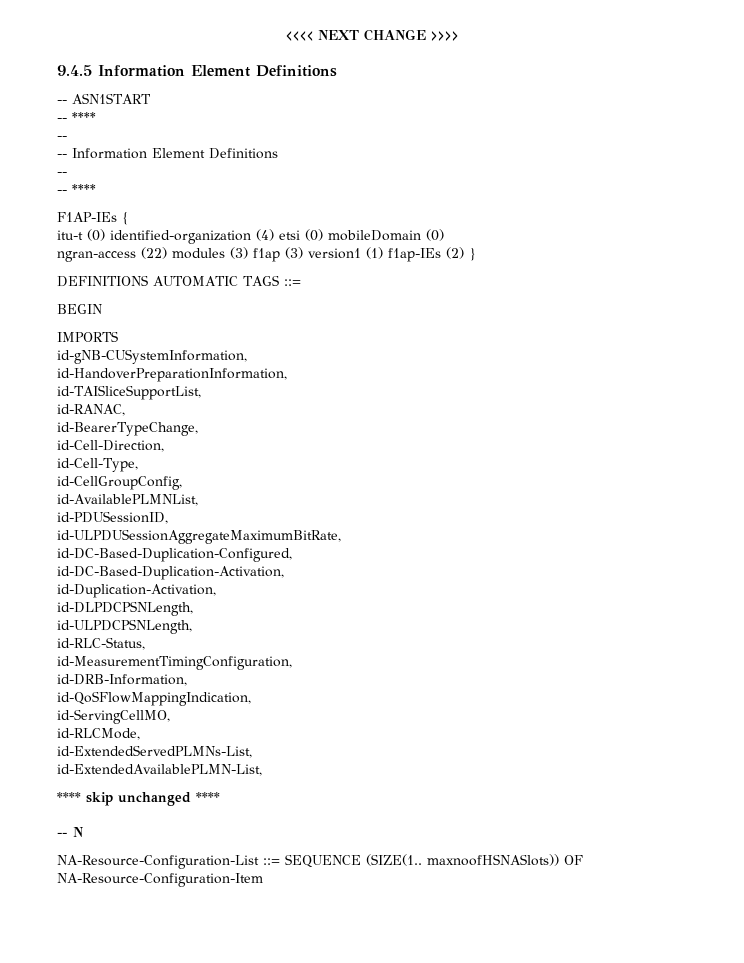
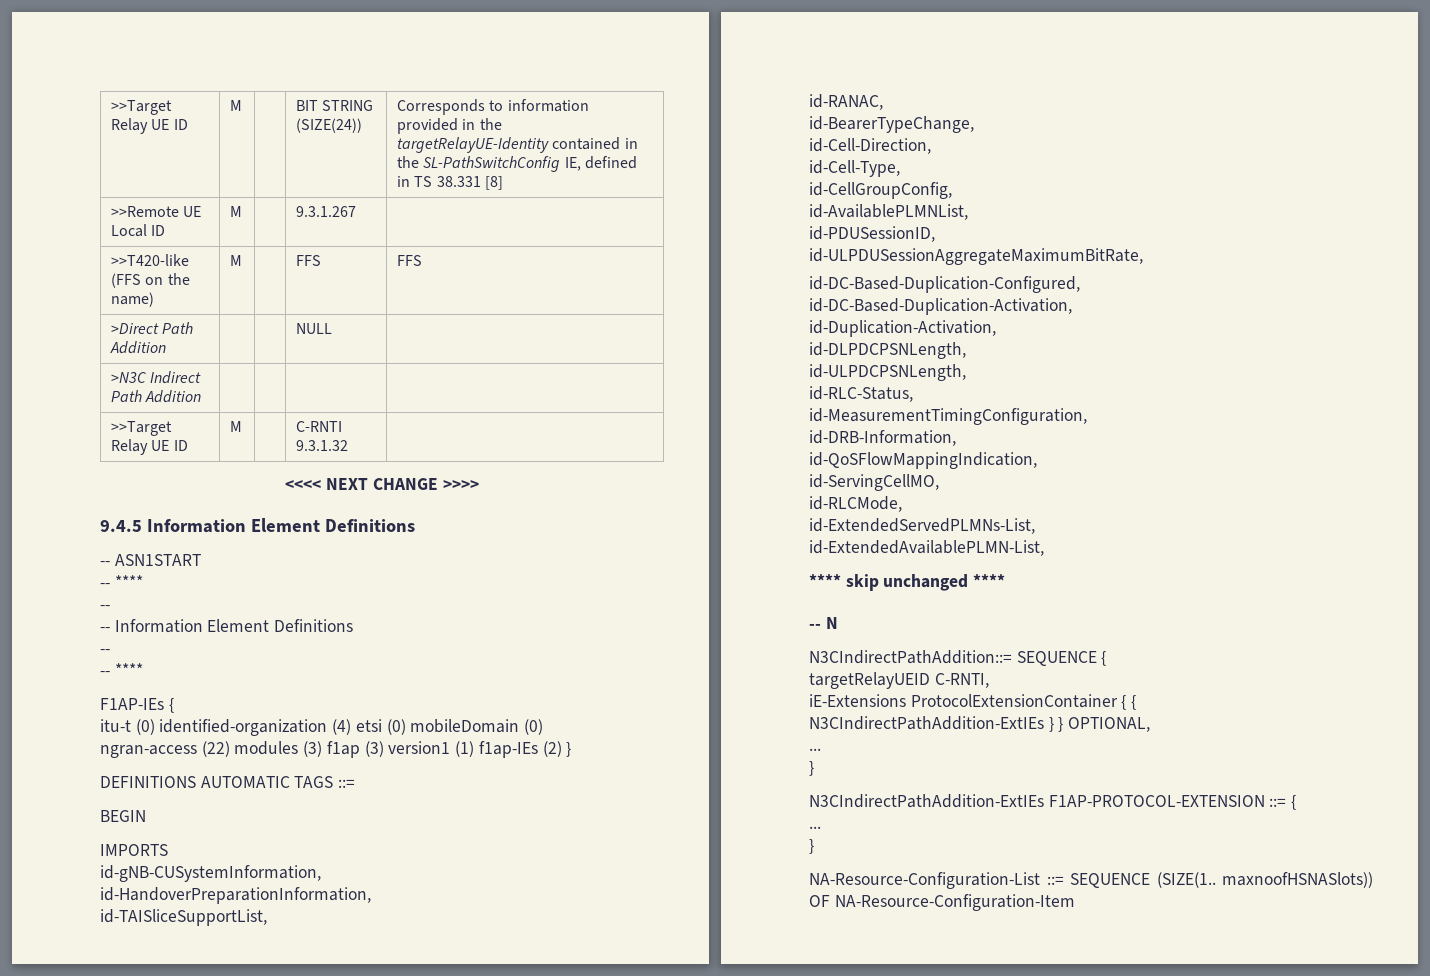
(285, 36) none -> [111,100,173,115] [111,118,188,134] [230,100,243,111] [296,100,374,111] [296,118,363,133] [397,99,589,115] [397,118,502,134] [397,137,638,153] [397,156,638,172] [397,176,504,190] [111,206,202,217] [111,224,166,237] [230,206,243,217] [296,206,357,217] [111,254,190,266] [111,273,190,288] [111,292,155,307] [230,255,243,266] [296,255,322,266] [397,255,423,266] [111,322,194,334] [110,341,167,354] [296,323,333,334] [111,371,202,384] [111,390,202,403] [111,421,173,436] [111,439,188,455] [230,421,243,432] [296,421,343,432] [296,440,349,451] >>Target Relay UE ID | M | | BIT STRING (SIZE(24)) | Corresponds to information provided in the targetRelayUE-Identity contained in the SL-PathSwitchConfig IE, defined in TS 38.331 [8] // >>Remote UE Local ID | M | | 9.3.1.267 | // >>T420-like (FFS on the name) | M | | FFS | FFS // >Direct Path Addition | | | NULL | // >N3C Indirect Path Addition | | | | // >>Target Relay UE ID | M | | C-RNTI 9.3.1.32 | //
(84, 832) none -> [809,650,1107,666] [809,672,989,689] [809,694,1137,710] [809,716,1151,732] [809,748,821,751] [809,761,814,776] [809,794,1297,810] [809,826,821,829] [809,839,814,854] // N3CIndirectPathAddition::= SEQUENCE { // targetRelayUEID C-RNTI, // iE-Extensions ProtocolExtensionContainer { { N3CIndirectPathAddition-ExtIEs } } OPTIONAL, // ... // } // N3CIndirectPathAddition-ExtIEs F1AP-PROTOCOL-EXTENSION ::= { // ... // }

